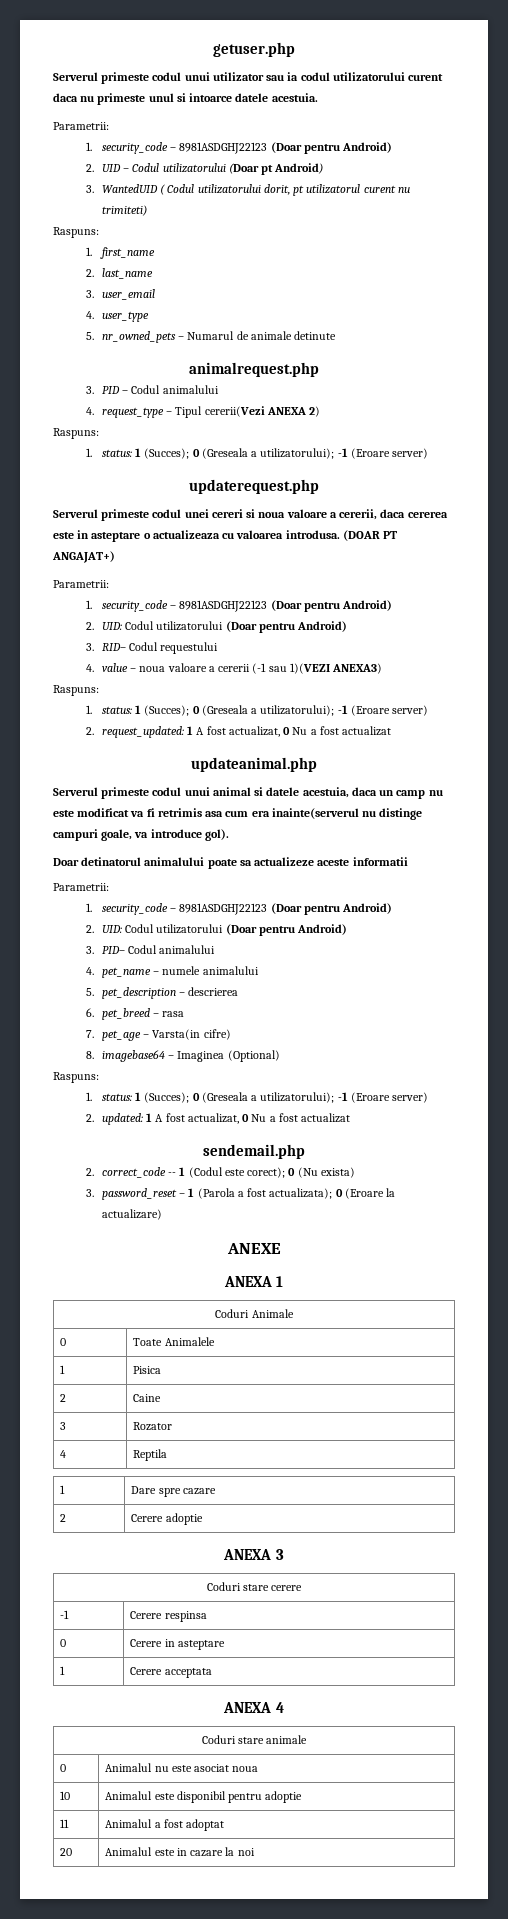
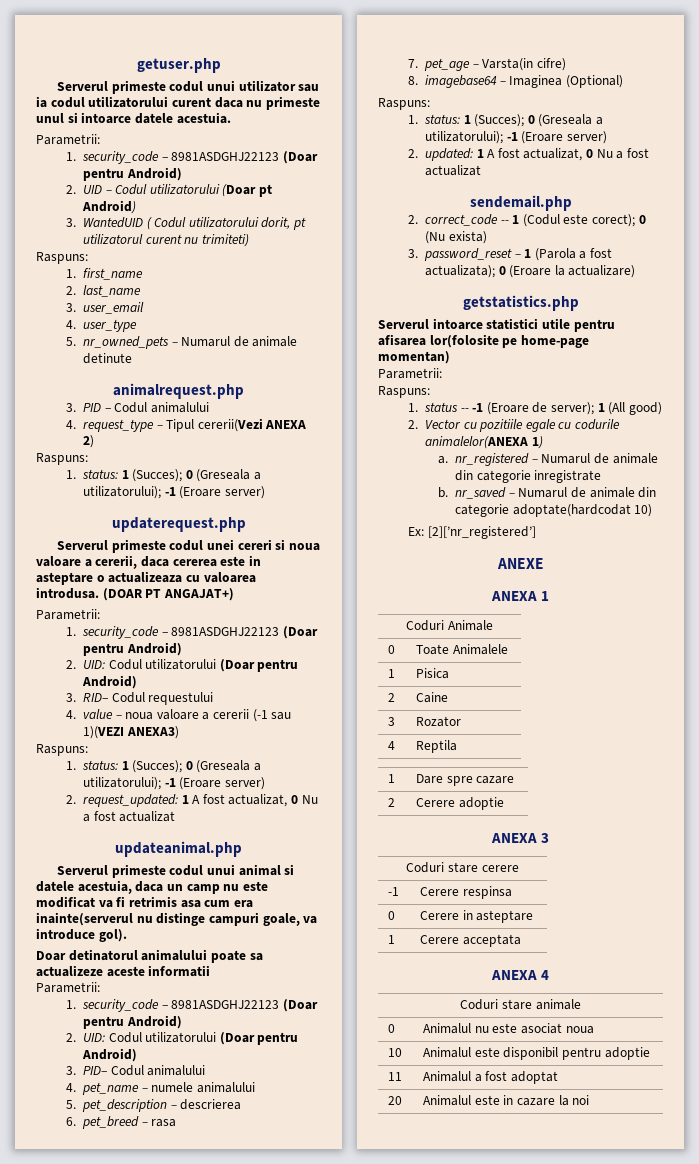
(162, 1214) none -> [462,295,579,311] [378,318,615,332] [378,334,589,348] [378,351,450,364] [378,368,442,379] [378,386,430,398] [408,402,663,415] [408,419,621,432] [424,436,543,449] [438,453,658,466] [455,470,602,483] [438,487,657,499] [455,504,653,517] [408,526,536,539] // getstatistics.php // Serverul intoarce statistici utile pentru afisarea lor(folosite pe home-page momentan) // Parametrii: // Raspuns: // 1. status -- -1 (Eroare de server); 1 (All good) // 2. Vector cu pozitiile egale cu codurile animalelor(ANEXA 1) // a. nr_registered – Numarul de animale din categorie inregistrate // b. nr_saved – Numarul de animale din categorie adoptate(hardcodat 10) // Ex: [2][’nr_registered’]

